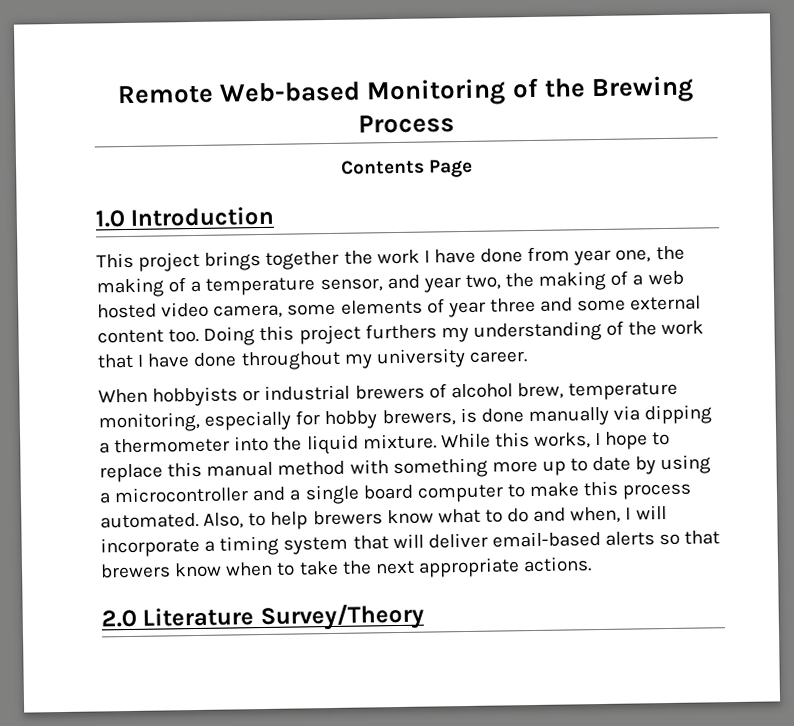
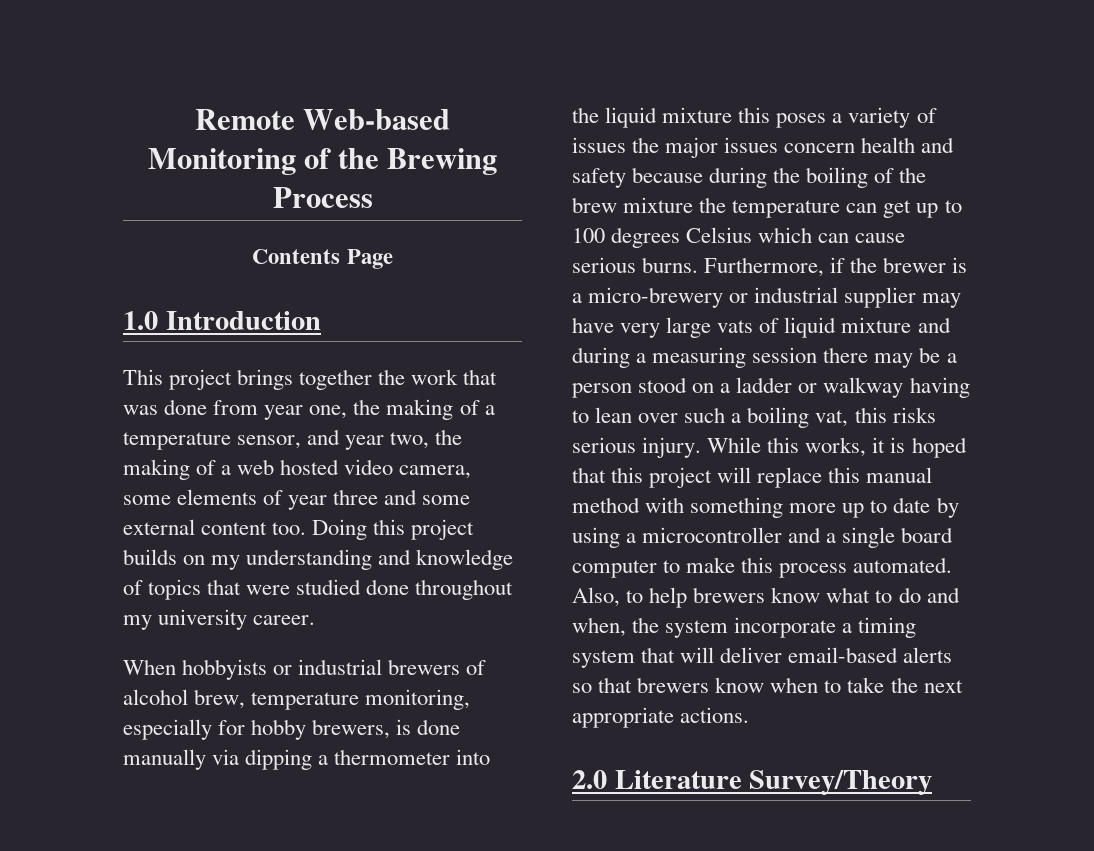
[423,248,476,264] I have -> [463,369,498,385] [123,405,158,415] that was
[364,320,705,343] [97,353,191,369] furthers my understanding of the work that I have -> [123,549,514,570] [123,579,362,600] builds on my understanding and knowledge of topics that were studied
[362,431,671,450] mixture. While this works, I hope to -> [662,107,937,128] [572,137,955,158] [572,167,927,188] [572,197,962,218] [572,227,906,248] [572,257,968,277] [572,287,962,308] [572,317,951,338] [572,347,957,368] [572,377,970,398] [572,407,936,428] [572,437,967,458] [572,467,752,488] mixture this poses a variety of issues the major issues concern health and safety because during the boiling of the brew mixture the temperature can get up to 100 degrees Celsius which can cause serious burns. Furthermore, if the brewer is a micro-brewery or industrial supplier may have very large vats of liquid mixture and during a measuring session there may be a person stood on a ladder or walkway having to lean over such a boiling vat, this risks serious injury. While this works, it is hoped that this project will
[625,505,667,520] I will -> [632,617,729,638] the system

